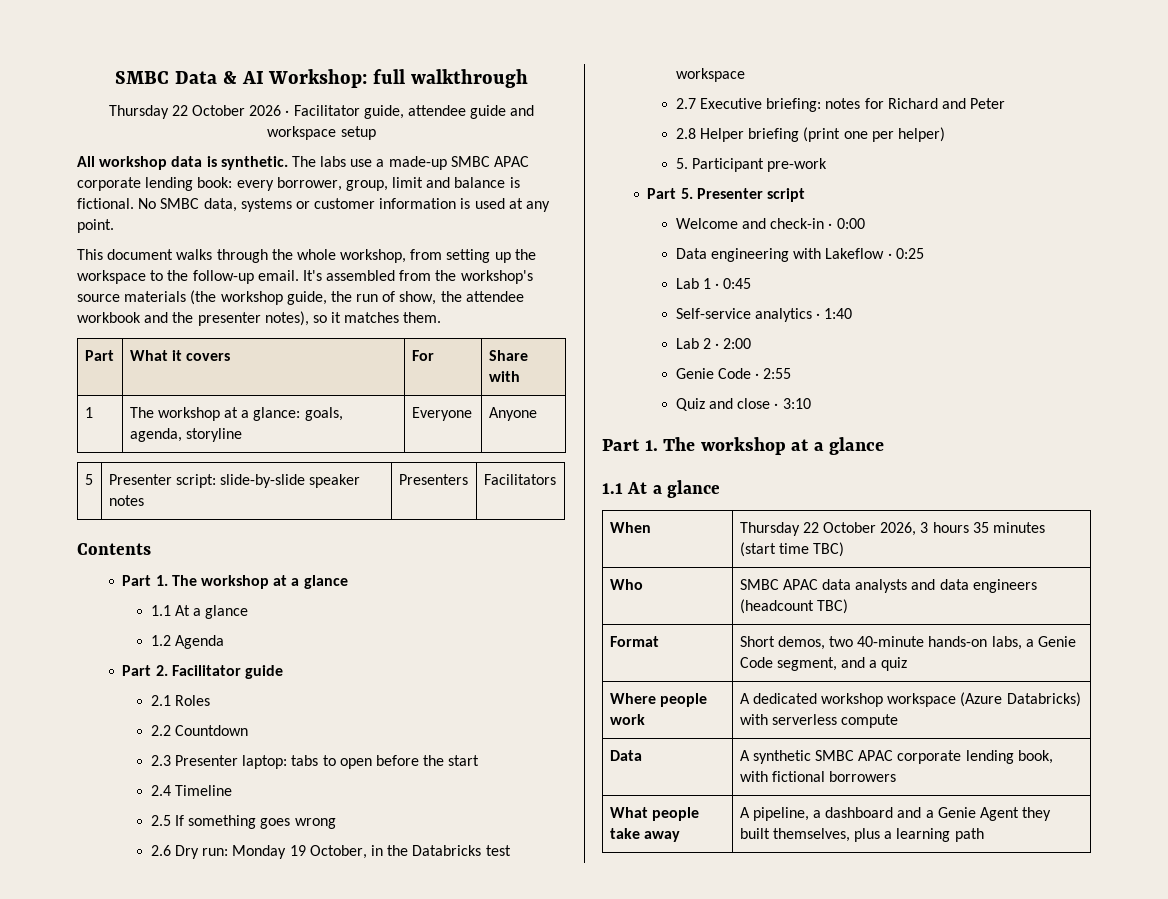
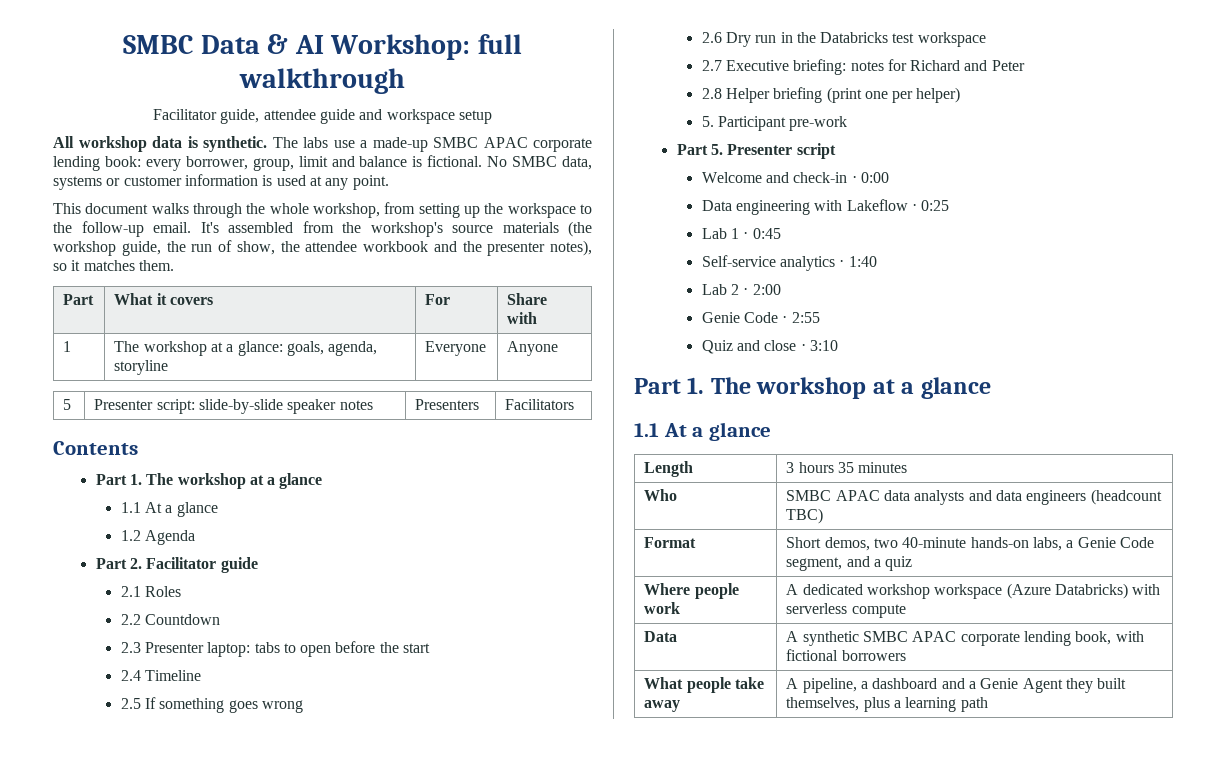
[108,105,290,119] Thursday 22 October 2026 · -> (405, 81) none
[202,845,367,859] run: Monday 19 October, -> [755,35,777,43] run
[609,522,651,533] [739,522,917,536] When | Thursday 22 October 2026, -> [644,461,694,477] Length |
[739,542,845,557] (start time TBC) -> (908, 467) none

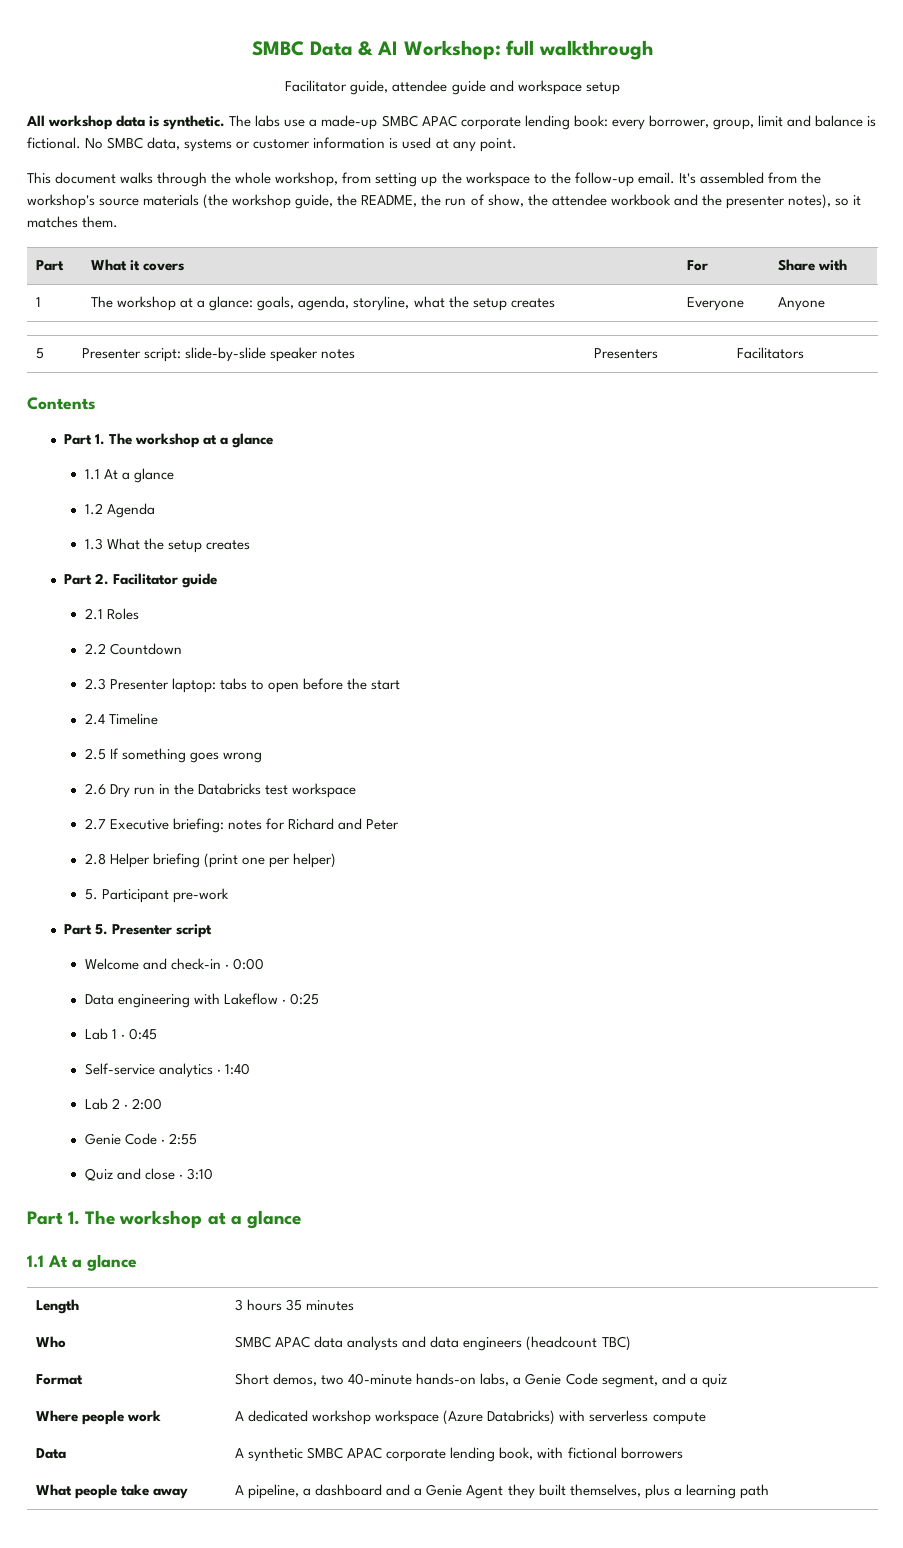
(186, 246) none -> [361,194,442,207] README, the
[114,360,169,375] storyline -> [353,296,555,311] storyline, what the setup creates
(195, 537) none -> [84,538,250,553] // 1.3 What the setup creates

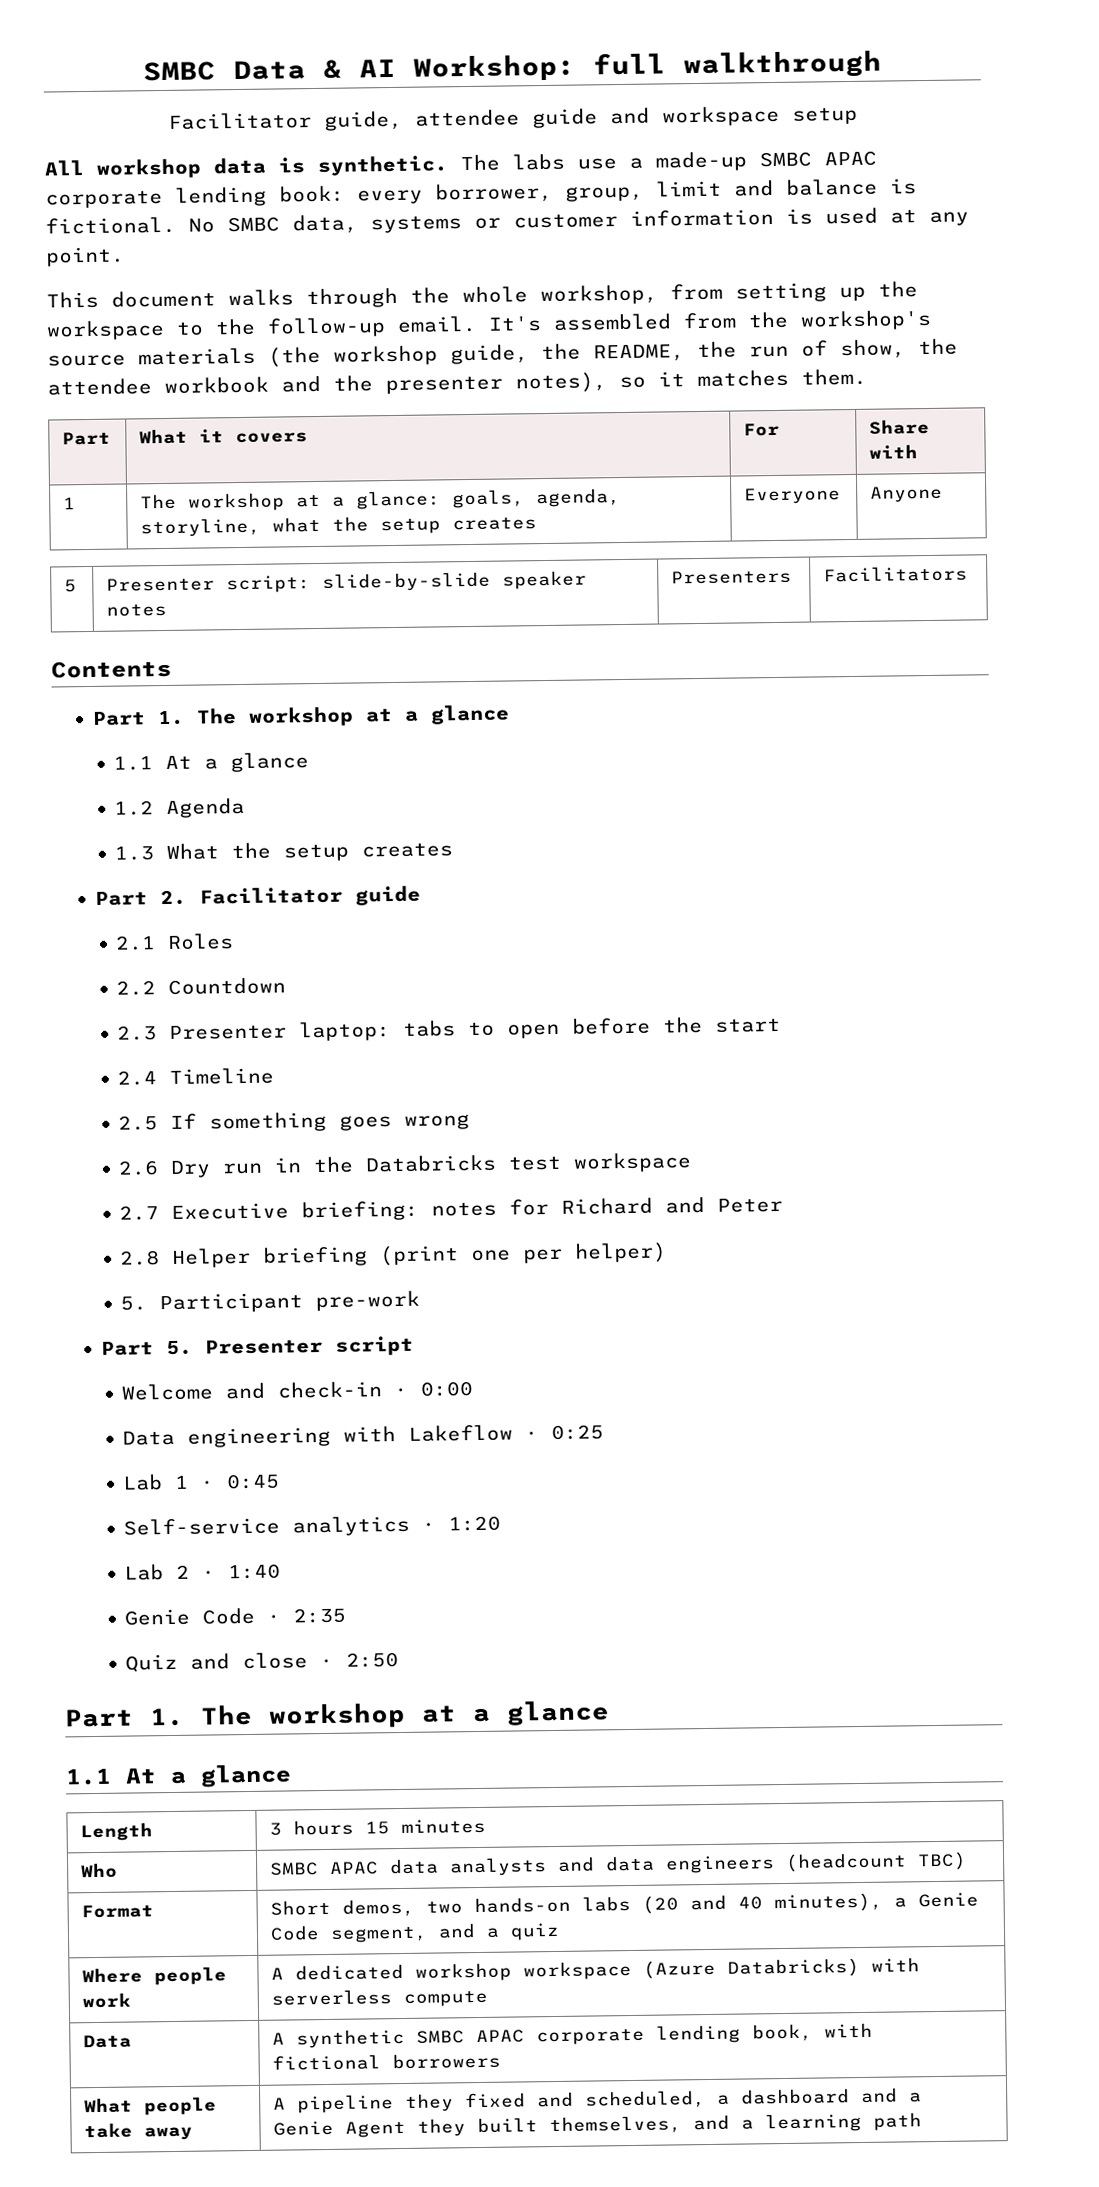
[224,1063,250,1075] 1:40 -> [448,1515,502,1532] 1:20
[131,1098,162,1110] 2:00 -> [228,1563,282,1580] 1:40
[168,1133,197,1145] 2:55 -> [293,1607,347,1624] 2:35
[186,1168,213,1180] 3:10 -> [346,1652,400,1668] 2:50
[286,1299,303,1311] 35 -> [365,1821,391,1835] 15
[348,1373,510,1386] 40-minute hands-on labs, -> [474,1892,884,1914] hands-on labs (20 and 40 minutes),
[248,1484,300,1499] pipeline, -> [297,2090,707,2114] pipeline they fixed and scheduled,
[644,1484,670,1499] plus -> [693,2114,731,2131] and

